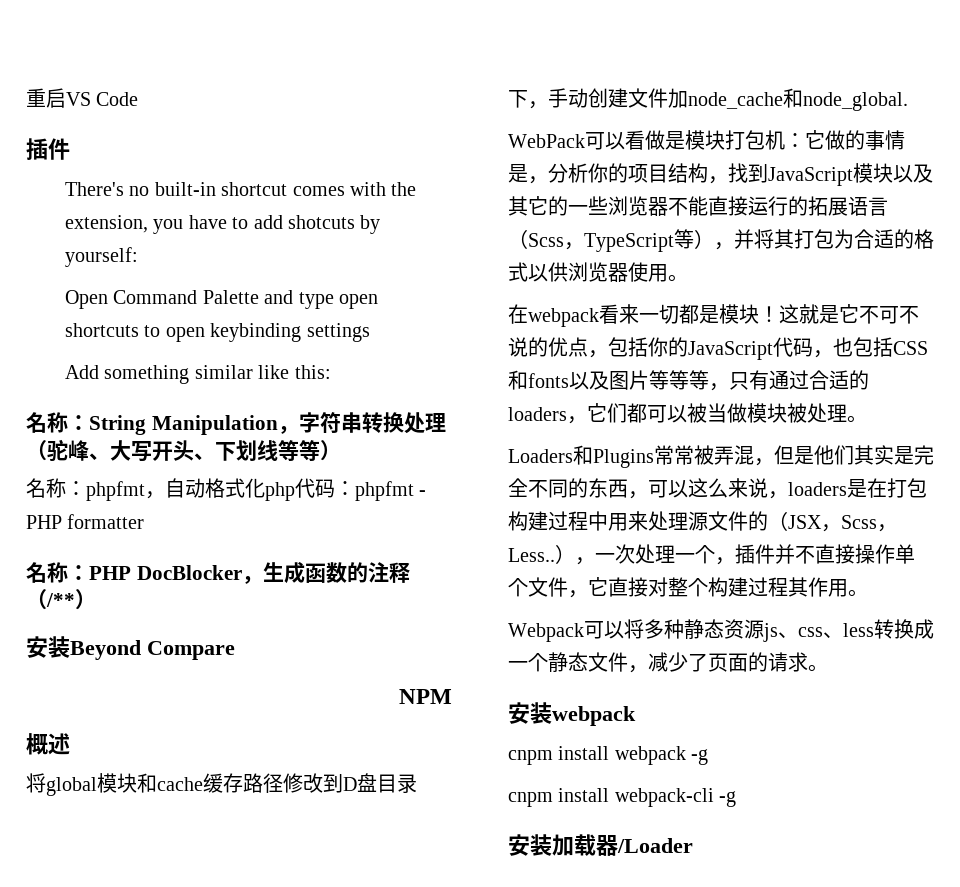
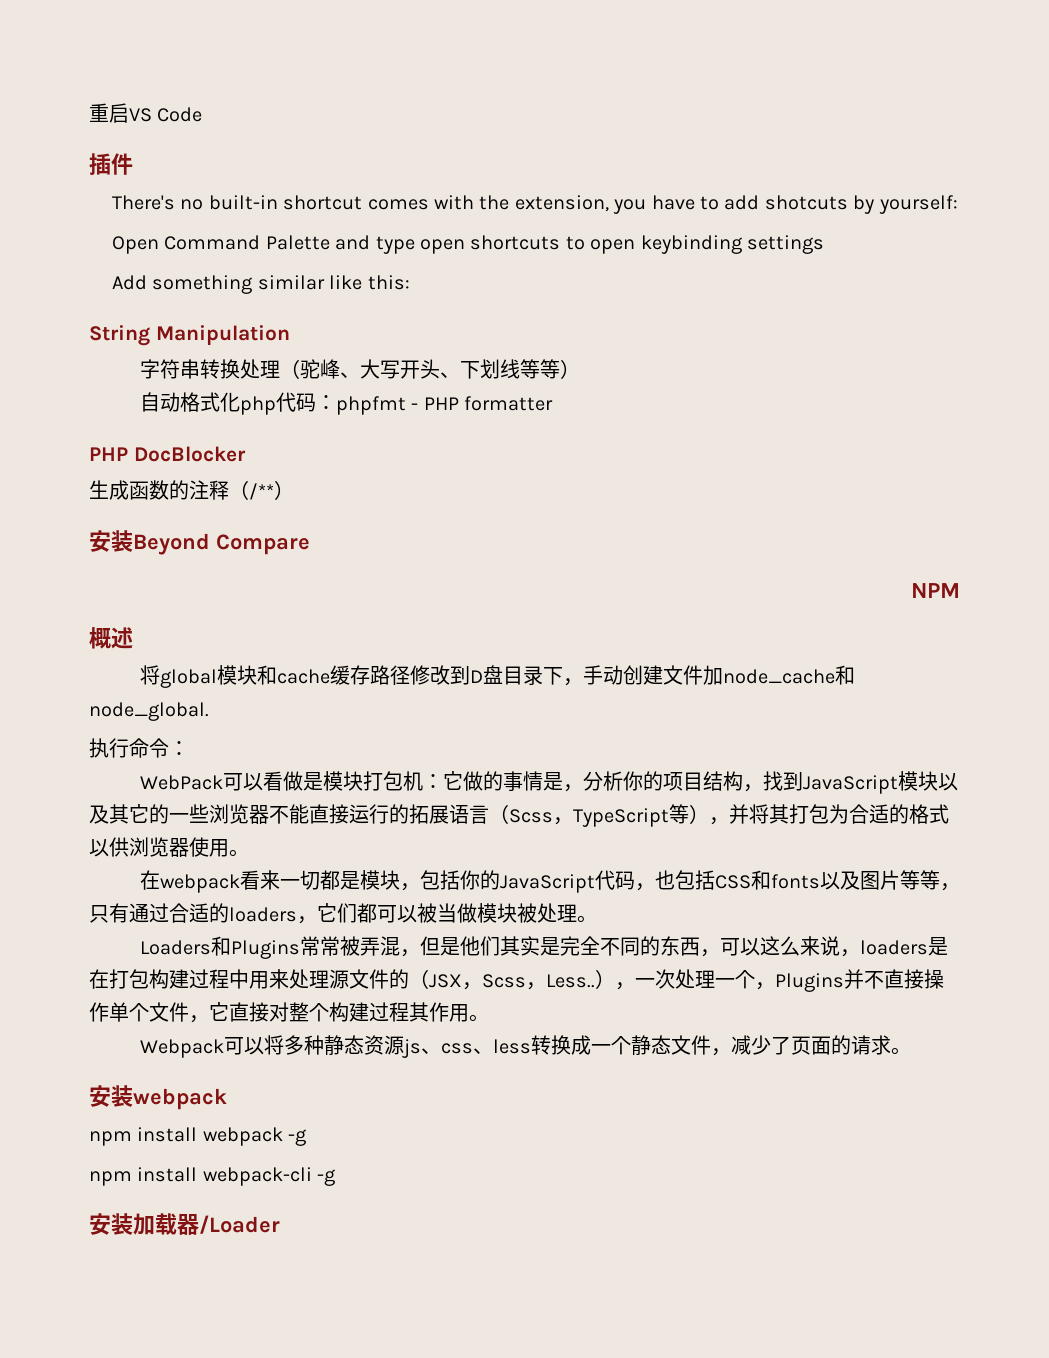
[26,412,89,433] 名称： -> (410, 282) none
[277,426,299,434] ， -> (290, 335) //
[26,478,165,501] 名称：phpfmt， -> (580, 369) none
[26,562,89,583] 名称： -> (554, 403) none
[241,576,263,584] ， -> (246, 454) //
(908, 101) none -> [89,738,189,758] // 执行命令：
[759,304,919,324] [508,337,588,357] ！这就是它不可不说的优点 -> (400, 880) none
[689,370,709,390] 等 -> (940, 880) none
[735,544,775,564] 插件 -> [775,973,844,992] Plugins
[508,750,553,765] cnpm -> [89,1131,132,1146] npm
[508,792,553,807] cnpm -> [89,1171,132,1186] npm

